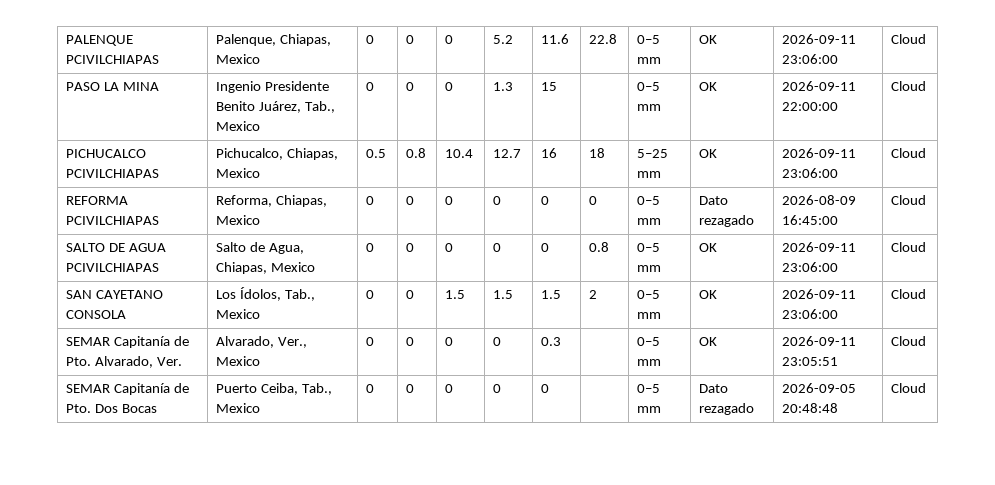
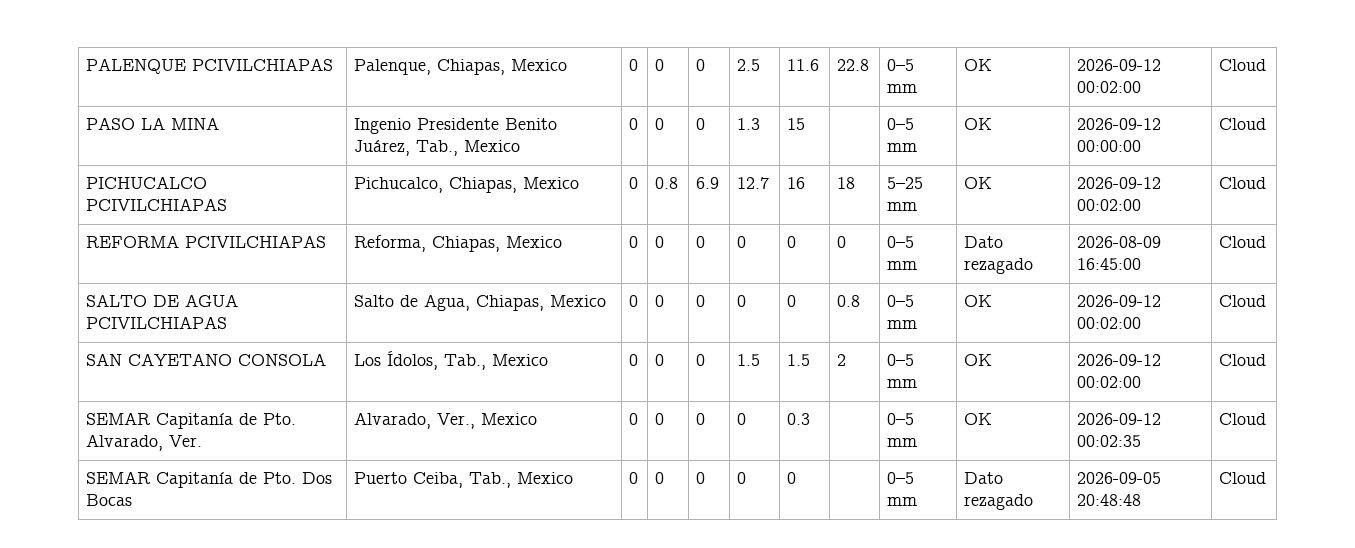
[493,35,514,44] 5.2 -> [737,59,761,71] 2.5
[782,34,857,44] [782,54,839,64] 2026-09-11 23:06:00 -> [1077,59,1162,71] [1077,81,1142,93] 2026-09-12 00:02:00
[782,81,857,91] [782,102,839,111] 2026-09-11 22:00:00 -> [1077,118,1162,130] [1077,140,1142,152] 2026-09-12 00:00:00
[366,149,387,158] [406,148,427,158] [445,149,474,158] 0.5 | 0.8 | 10.4 -> [629,177,639,189] [655,177,679,189] [696,177,720,189] 0 | 0.8 | 6.9
[782,148,857,158] [782,168,839,178] 2026-09-11 23:06:00 -> [1077,177,1162,189] [1077,199,1142,211] 2026-09-12 00:02:00
[782,242,857,252] [782,262,839,272] 2026-09-11 23:06:00 -> [1077,295,1162,307] [1077,317,1142,329] 2026-09-12 00:02:00
[445,290,466,299] 1.5 -> [696,354,706,366] 0
[782,289,857,299] [782,309,839,319] 2026-09-11 23:06:00 -> [1077,354,1162,366] [1077,376,1142,388] 2026-09-12 00:02:00
[782,336,857,346] [782,357,839,366] 2026-09-11 23:05:51 -> [1077,413,1162,425] [1077,435,1142,447] 2026-09-12 00:02:35

